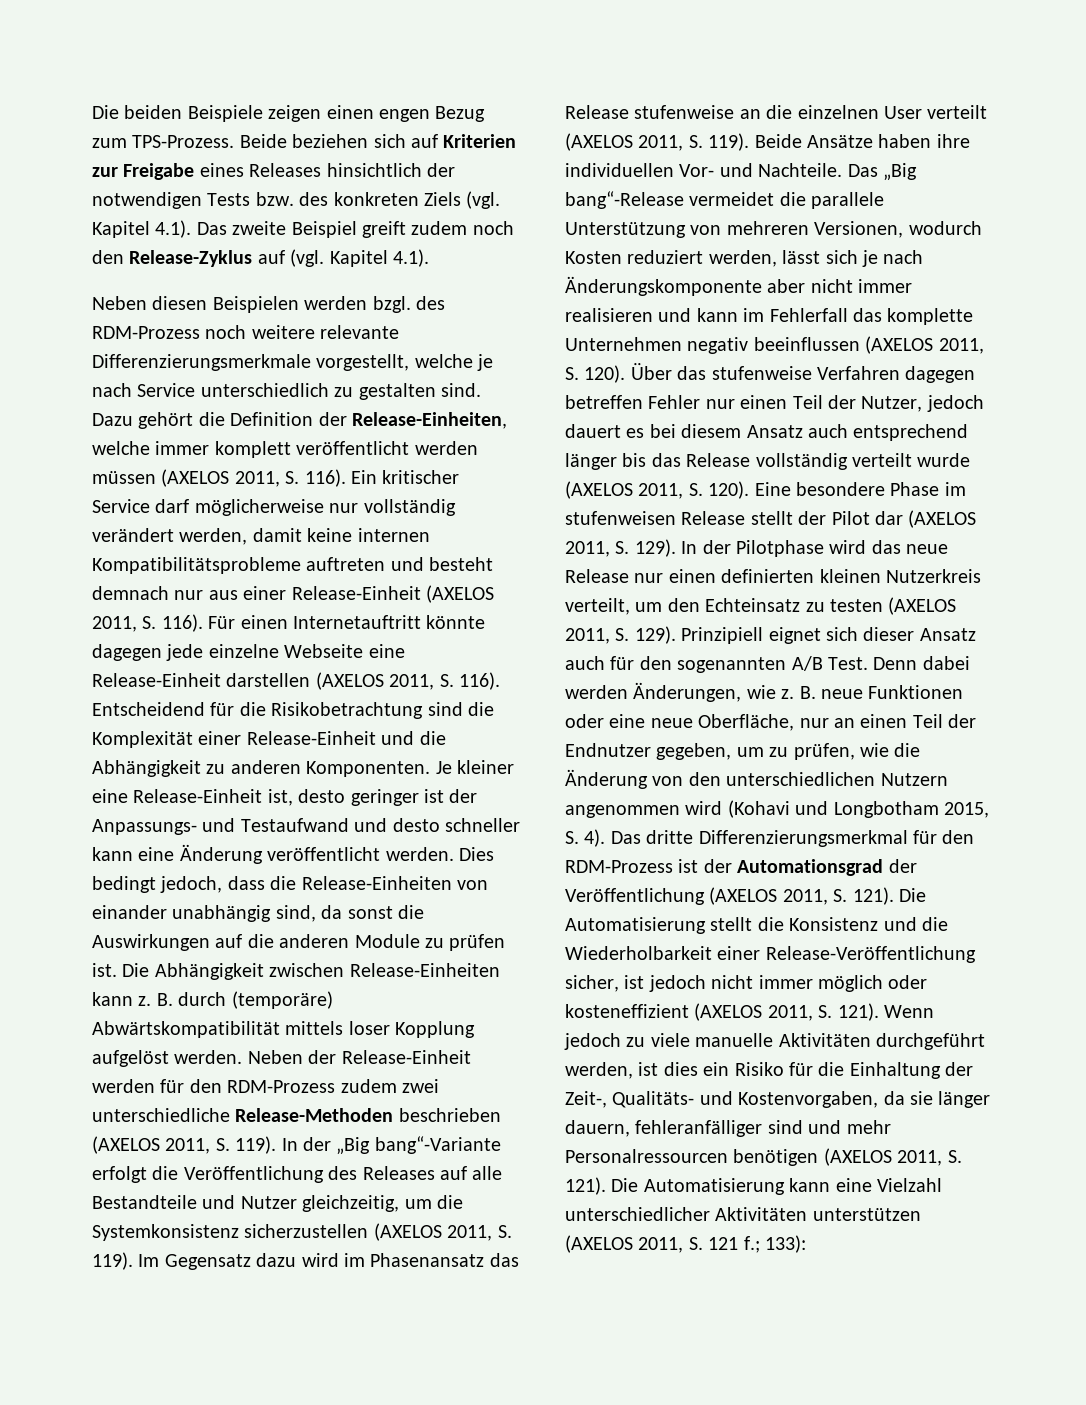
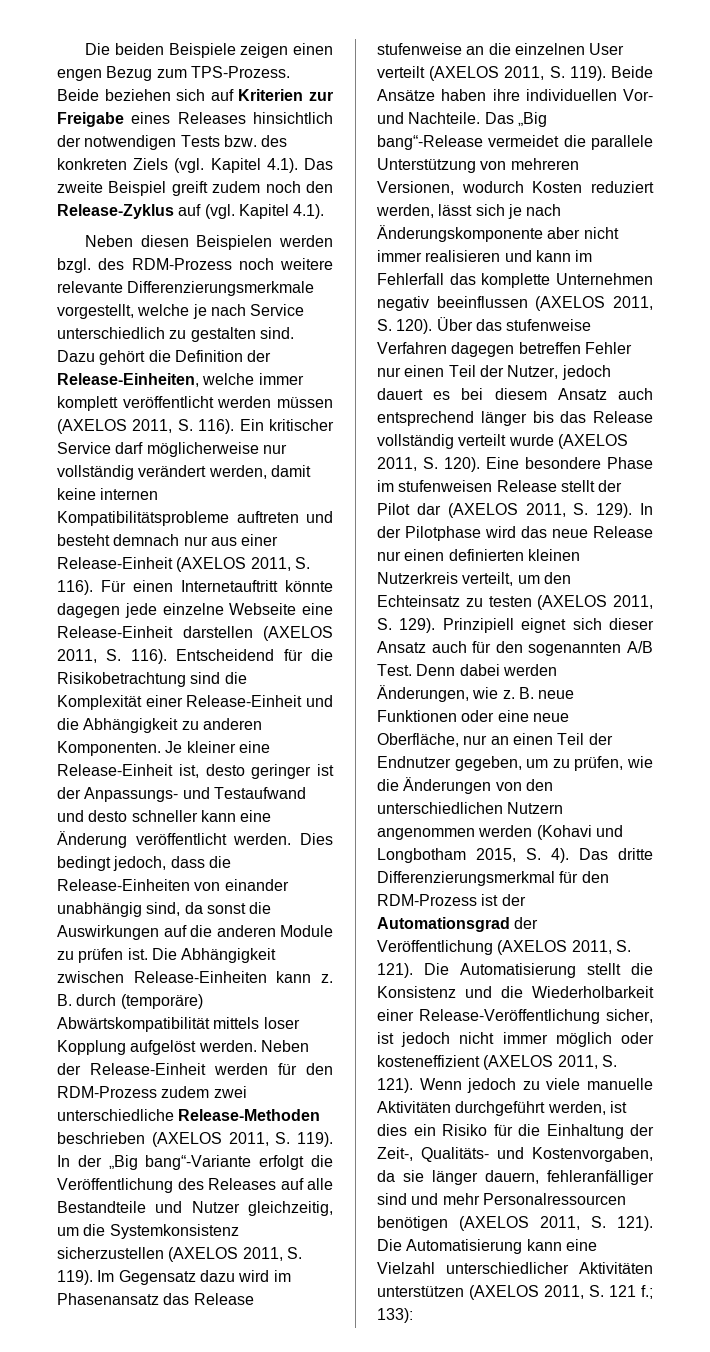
[565,769,648,789] Änderung -> [403,777,492,794] Änderungen
[685,801,723,815] wird -> [478,825,533,837] werden

